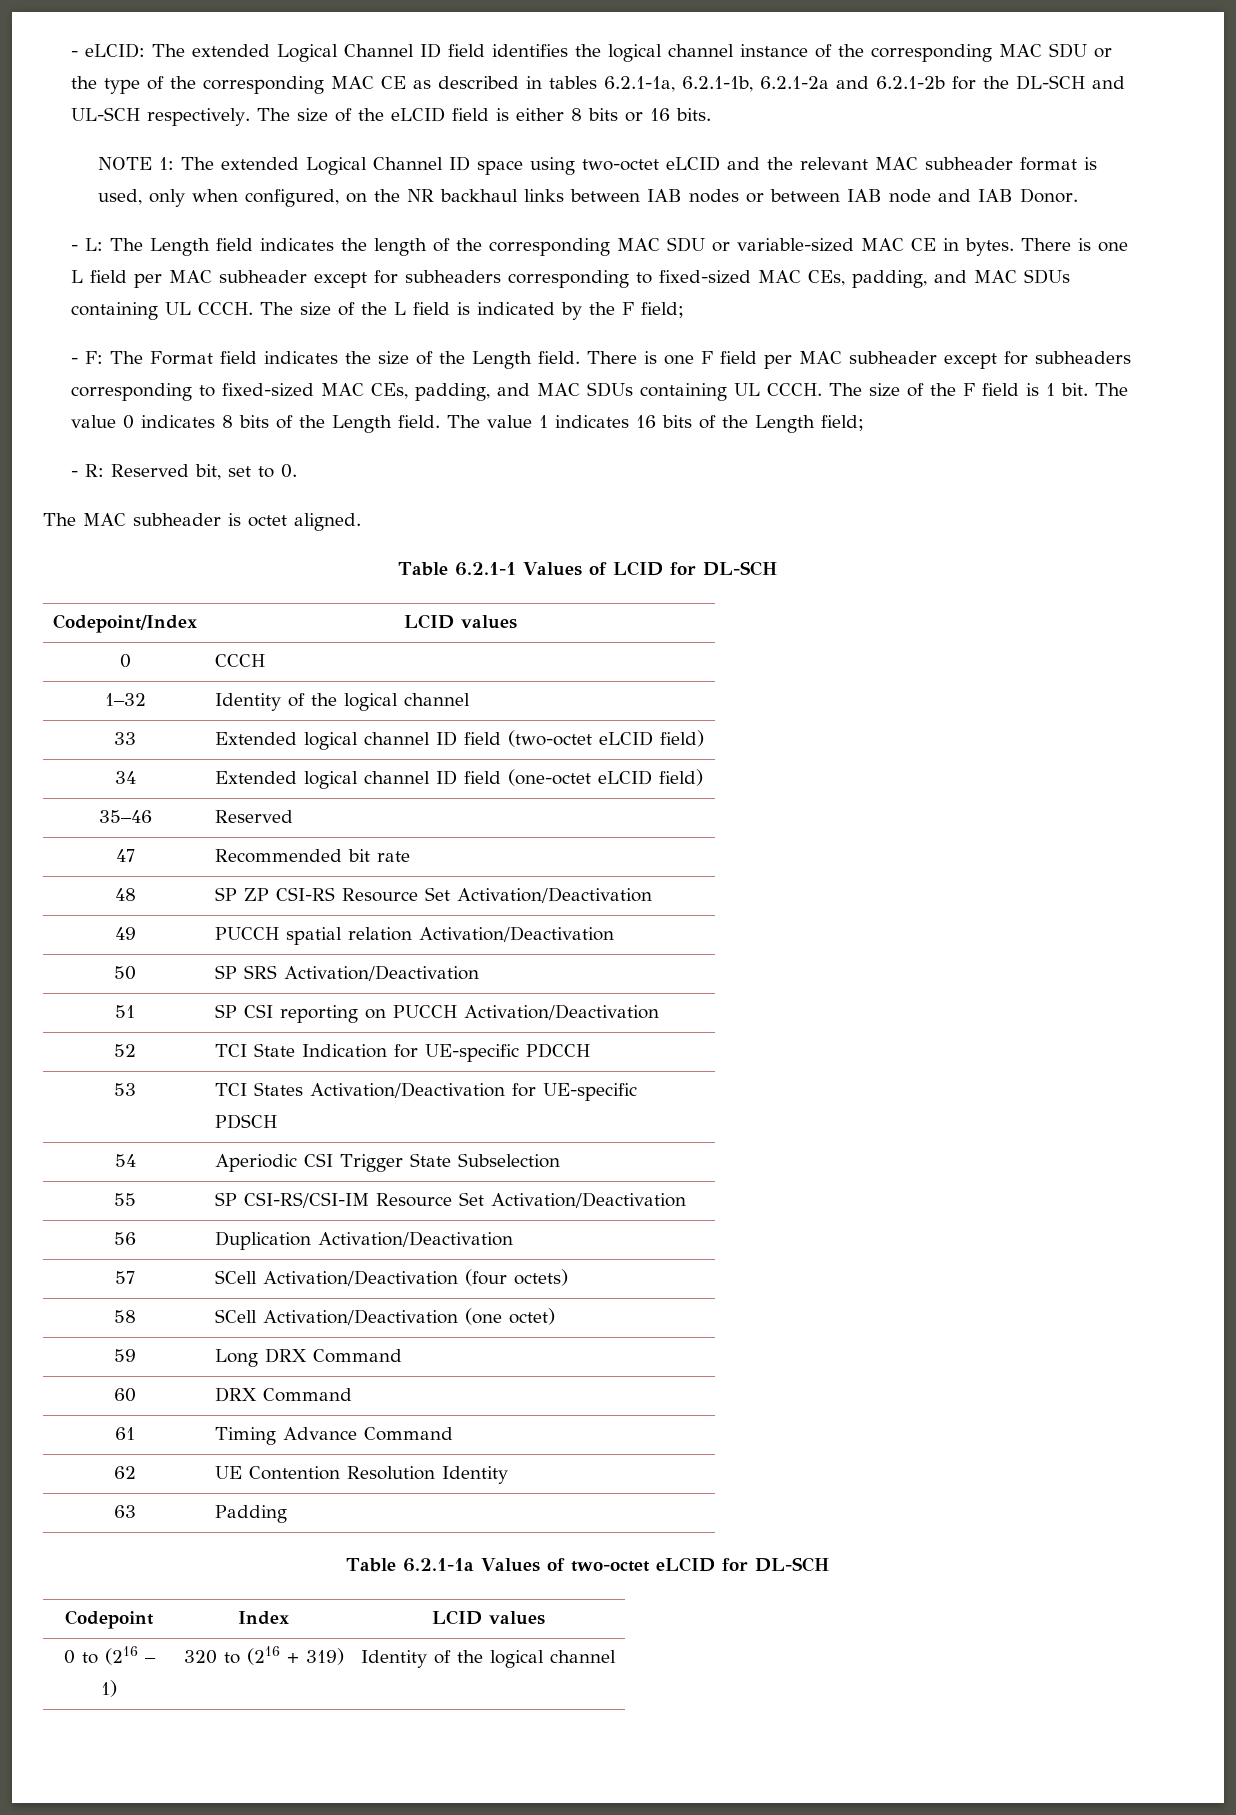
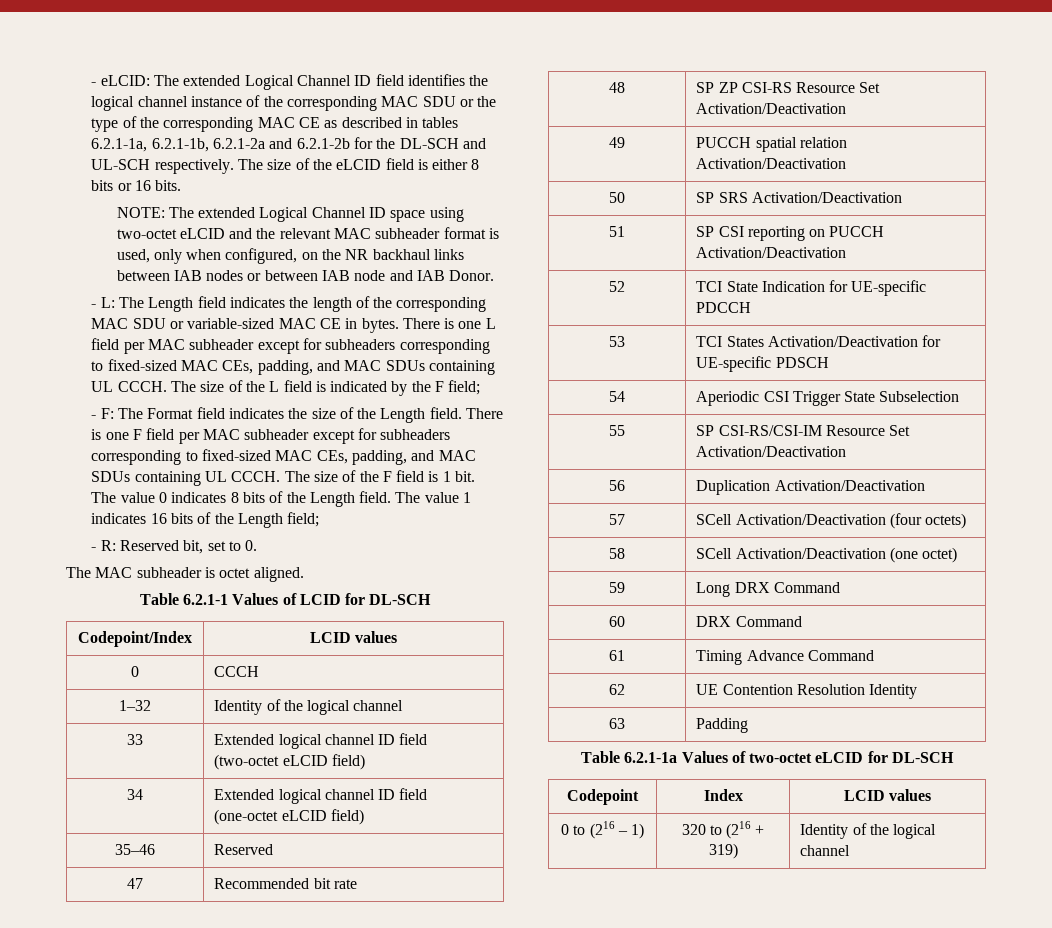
[98,157,175,170] NOTE 1: -> [116,207,165,218] NOTE:

